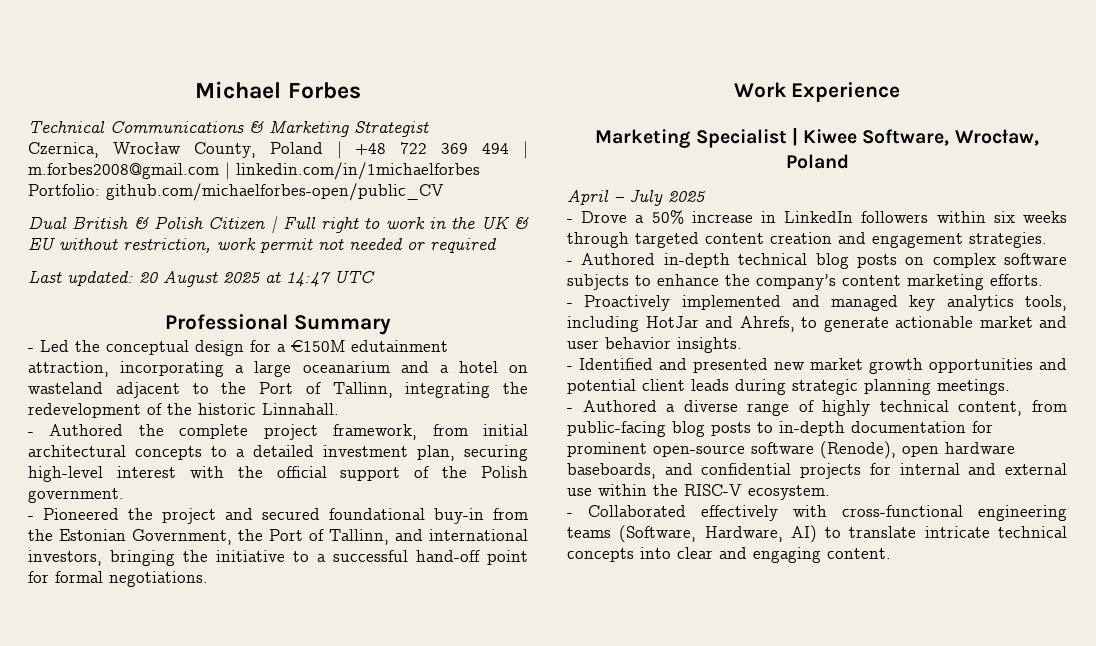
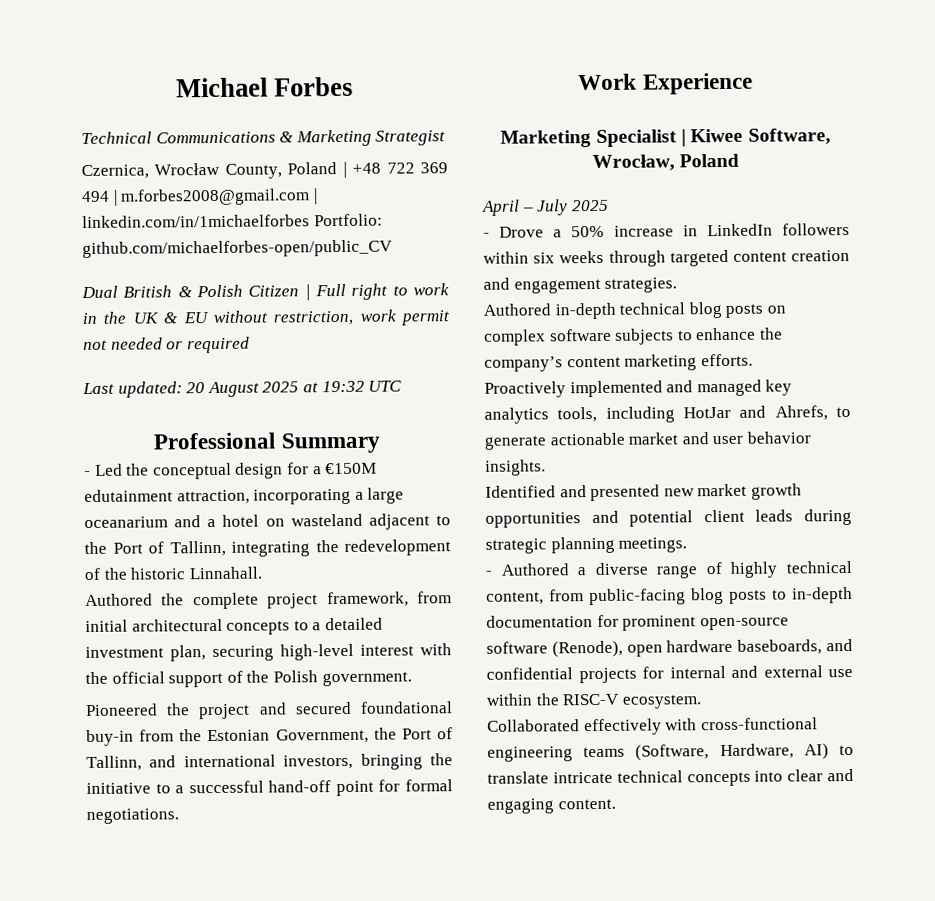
[286,272,331,287] 14:47 -> [321,380,365,393] 19:32
[28,432,34,436] - -> (262, 573) none
[28,516,34,520] - -> (412, 679) none
[567,261,573,265] - -> (678, 285) none
[567,303,573,307] - -> (753, 360) none
[567,366,573,370] - -> (546, 467) none
[567,513,573,517] - -> (702, 701) none

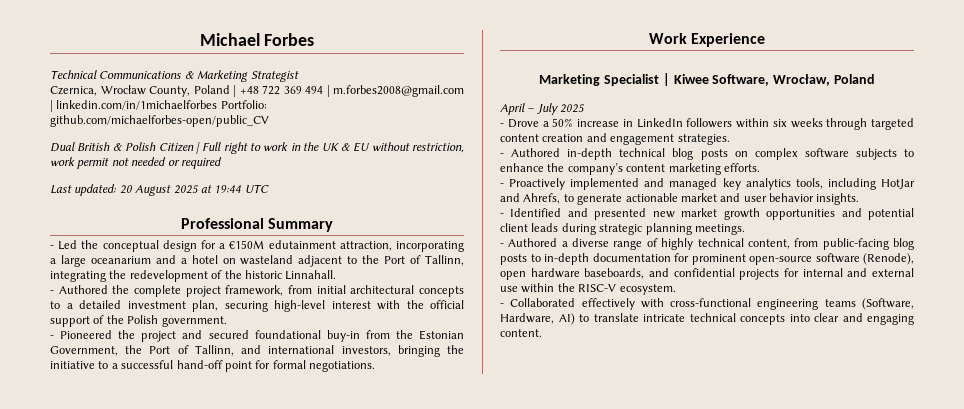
[321,380,365,393] 19:32 -> [214,185,242,193] 19:44
(262, 573) none -> [50,290,54,294] -
(412, 679) none -> [50,335,54,339] -
(678, 285) none -> [500,153,504,157] -
(753, 360) none -> [500,183,504,187] -
(546, 467) none -> [500,213,504,217] -
(702, 701) none -> [500,303,504,307] -

